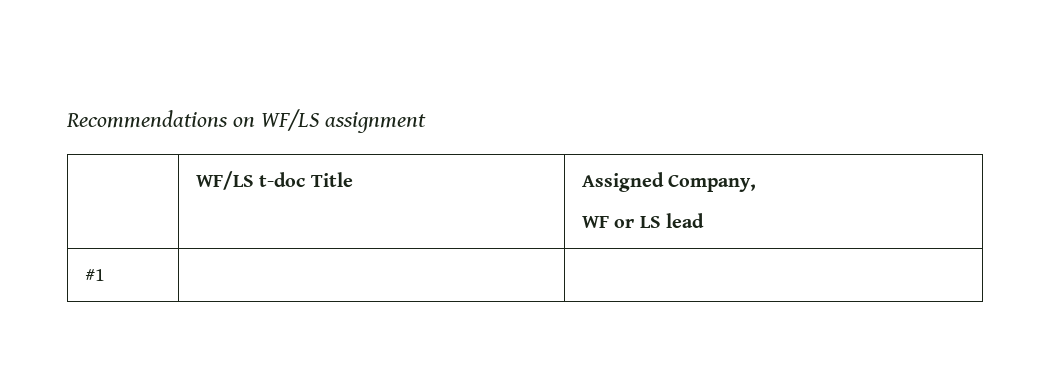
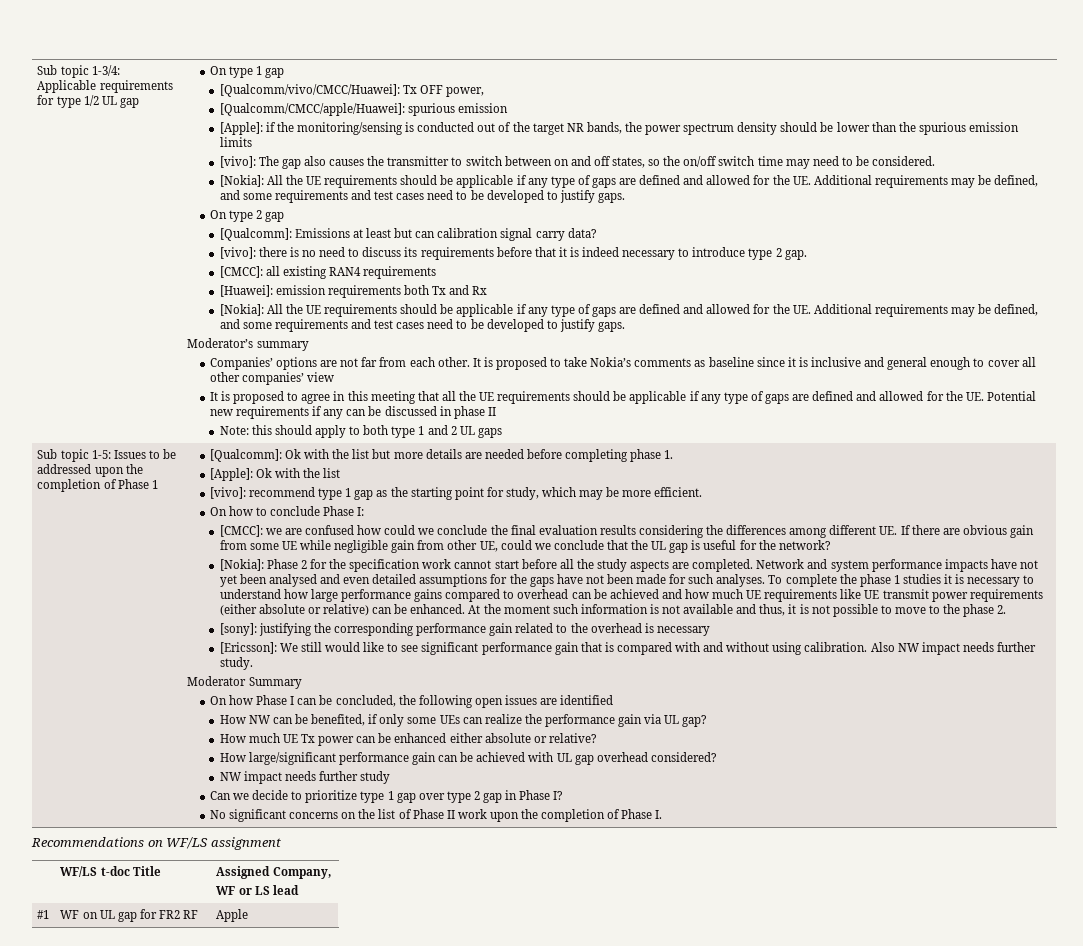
(66, 119) none -> [37,65,120,78] [37,80,173,93] [37,95,139,108] [209,66,285,78] [219,84,484,97] [219,103,508,116] [219,122,1019,135] [219,137,252,147] [219,156,936,169] [219,175,1039,188] [219,190,625,203] [209,210,285,222] [219,228,597,241] [219,247,807,260] [219,266,437,279] [219,285,488,298] [219,304,1039,317] [219,319,625,332] [187,338,309,351] [209,357,1036,370] [209,372,335,385] [209,391,1036,404] [209,406,496,419] [219,425,502,438] [37,449,177,462] [37,464,143,477] [37,479,158,492] [209,449,674,462] [209,468,341,481] [209,487,703,500] [209,506,365,516] [219,525,1034,538] [219,540,831,553] [219,559,1038,572] [219,574,1035,587] [219,589,1043,602] [219,604,1007,617] [219,623,710,636] [219,642,1036,655] [219,657,253,670] [187,676,302,689] [209,695,614,708] [219,714,708,727] [219,733,597,746] [219,752,717,765] [219,771,391,784] [209,790,564,803] [209,809,663,822] Sub topic 1-3/4: Applicable requirements for type 1/2 UL gap | On type 1 gap // [Qualcomm/vivo/CMCC/Huawei]: Tx OFF power, // [Qualcomm/CMCC/apple/Huawei]: spurious emission // [Apple]: if the monitoring/sensing is conducted out of the target NR bands, the power spectrum density should be lower than the spurious emission limits // [vivo]: The gap also causes the transmitter to switch between on and off states, so the on/off switch time may need to be considered. // [Nokia]: All the UE requirements should be applicable if any type of gaps are defined and allowed for the UE. Additional requirements may be defined, and some requirements and test cases need to be developed to justify gaps. // On type 2 gap // [Qualcomm]: Emissions at least but can calibration signal carry data? // [vivo]: there is no need to discuss its requirements before that it is indeed necessary to introduce type 2 gap. // [CMCC]: all existing RAN4 requirements // [Huawei]: emission requirements both Tx and Rx // [Nokia]: All the UE requirements should be applicable if any type of gaps are defined and allowed for the UE. Additional requirements may be defined, and some requirements and test cases need to be developed to justify gaps. // Moderator’s summary // Companies’ options are not far from each other. It is proposed to take Nokia’s comments as baseline since it is inclusive and general enough to cover all other companies’ view // It is proposed to agree in this meeting that all the UE requirements should be applicable if any type of gaps are defined and allowed for the UE. Potential new requirements if any can be discussed in phase II // Note: this should apply to both type 1 and 2 UL gaps // Sub topic 1-5: Issues to be addressed upon the completion of Phase 1 | [Qualcomm]: Ok with the list but more details are needed before completing phase 1. // [Apple]: Ok with the list // [vivo]: recommend type 1 gap as the starting point for study, which may be more efficient. // On how to conclude Phase I: // [CMCC]: we are confused how could we conclude the final evaluation results considering the differences among different UE. If there are obvious gain from some UE while negligible gain from other UE, could we conclude that the UL gap is useful for the network? // [Nokia]: Phase 2 for the specification work cannot start before all the study aspects are completed. Network and system performance impacts have not yet been analysed and even detailed assumptions for the gaps have not been made for such analyses. To complete the phase 1 studies it is necessary to understand how large performance gains compared to overhead can be achieved and how much UE requirements like UE transmit power requirements (either absolute or relative) can be enhanced. At the moment such information is not available and thus, it is not possible to move to the phase 2. // [sony]: justifying the corresponding performance gain related to the overhead is necessary // [Ericsson]: We still would like to see significant performance gain that is compared with and without using calibration. Also NW impact needs further study. // Moderator Summary // On how Phase I can be concluded, the following open issues are identified // How NW can be benefited, if only some UEs can realize the performance gain via UL gap? // How much UE Tx power can be enhanced either absolute or relative? // How large/significant performance gain can be achieved with UL gap overhead considered? // NW impact needs further study // Can we decide to prioritize type 1 gap over type 2 gap in Phase I? // No significant concerns on the list of Phase II work upon the completion of Phase I. //
(105, 275) | -> [60,909,199,922] [216,909,249,922] WF on UL gap for FR2 RF | Apple

